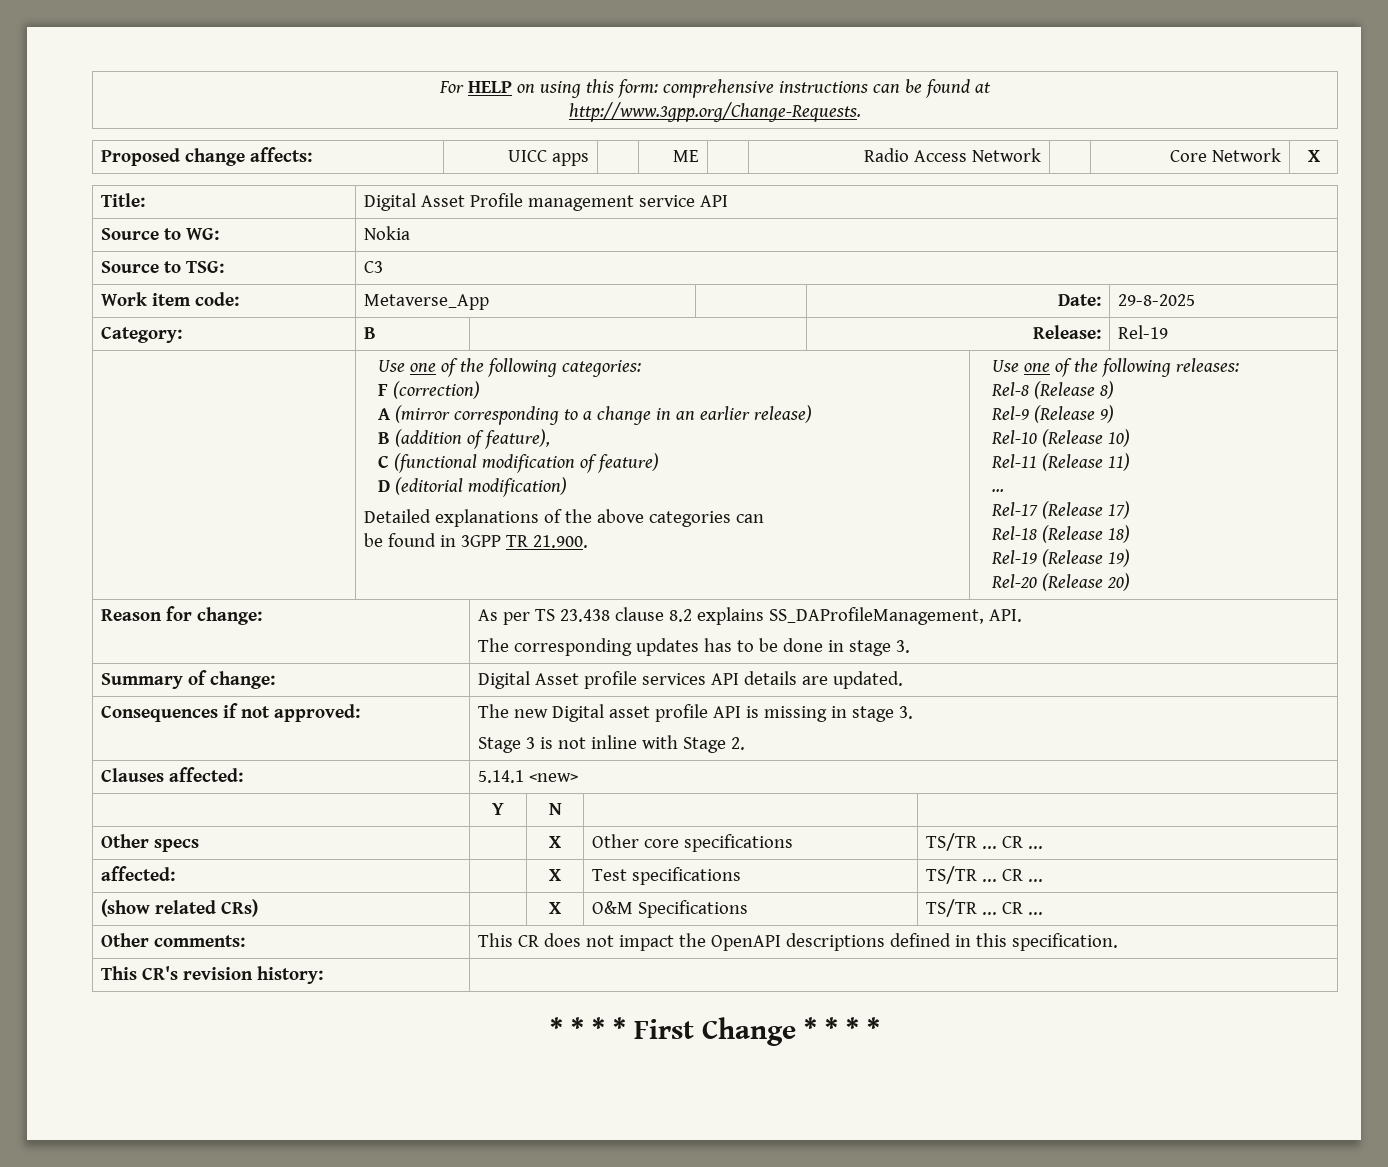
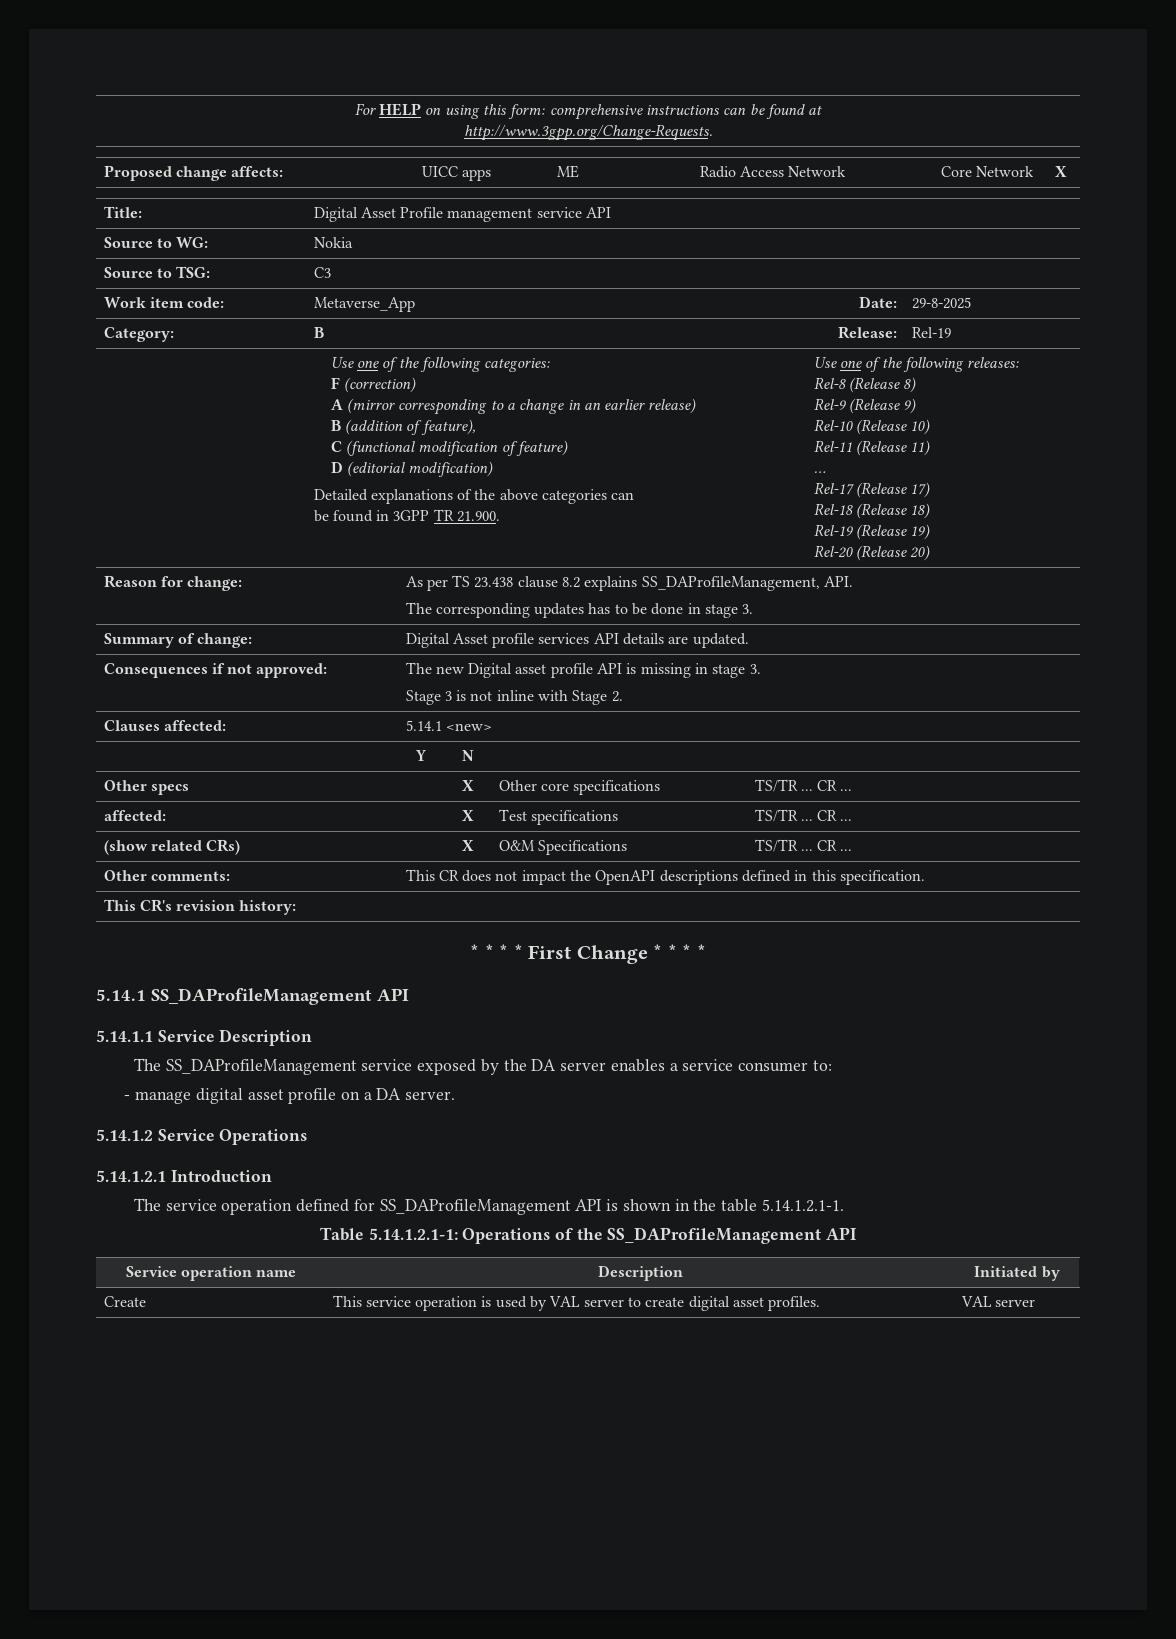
(880, 1028) none -> [96,988,409,1005] [96,1029,313,1046] [133,1058,832,1075] [124,1088,456,1104] [96,1129,308,1145] [96,1170,272,1182] [133,1198,844,1215] [319,1227,858,1244] [125,1266,297,1281] [597,1265,683,1281] [974,1266,1060,1281] [103,1296,146,1307] [332,1295,821,1311] [960,1296,1035,1307] // 5.14.1 SS_DAProfileManagement API // 5.14.1.1 Service Description // The SS_DAProfileManagement service exposed by the DA server enables a service consumer to: // - manage digital asset profile on a DA server. // 5.14.1.2 Service Operations // 5.14.1.2.1 Introduction // The service operation defined for SS_DAProfileManagement API is shown in the table 5.14.1.2.1-1. // Table 5.14.1.2.1-1: Operations of the SS_DAProfileManagement API // Service operation name | Description | Initiated by // Create | This service operation is used by VAL server to create digital asset profiles. | VAL server

